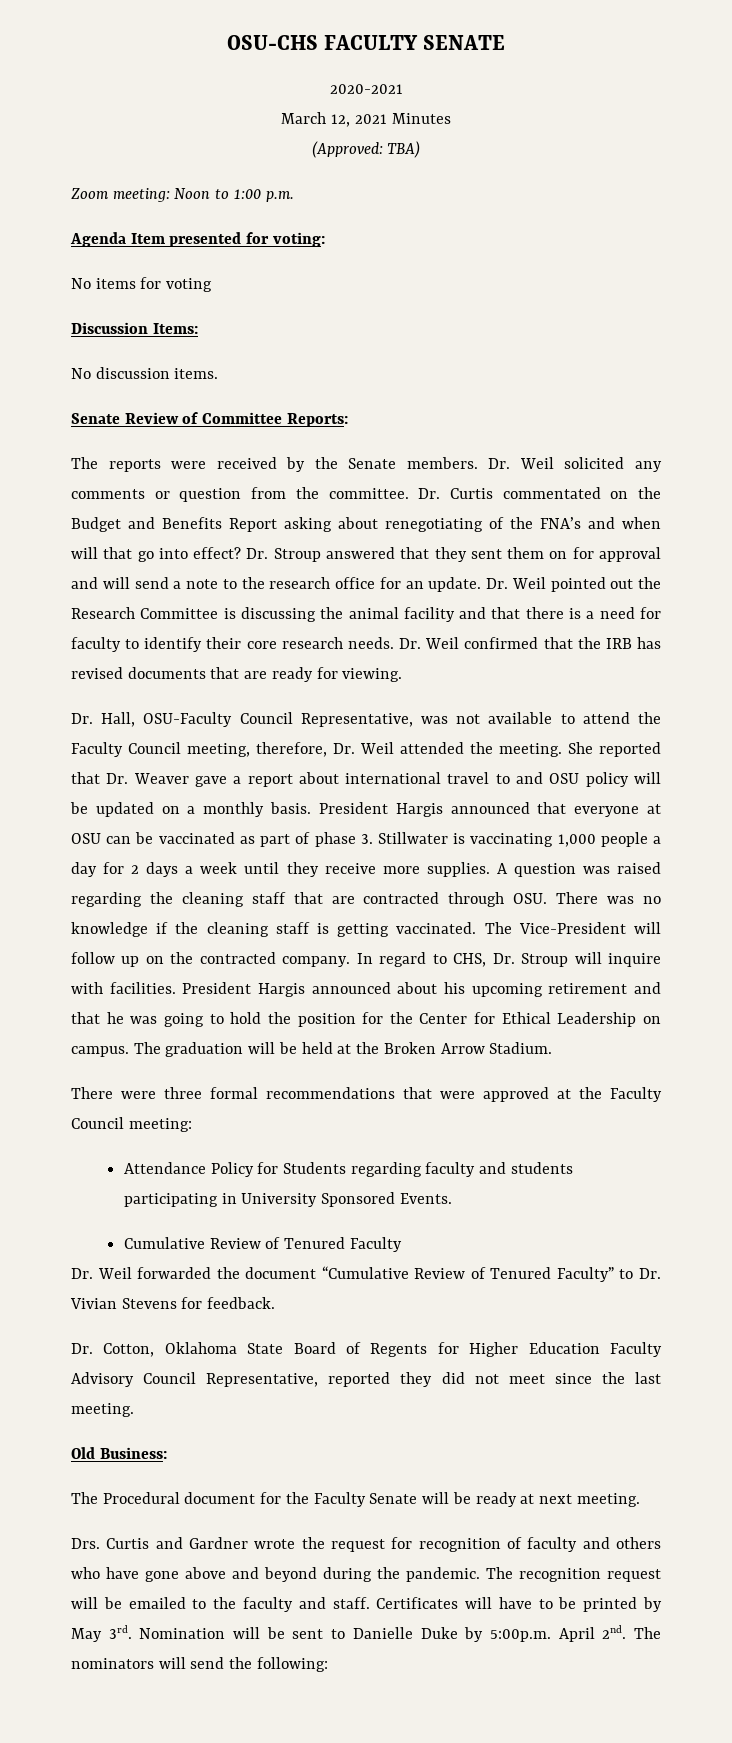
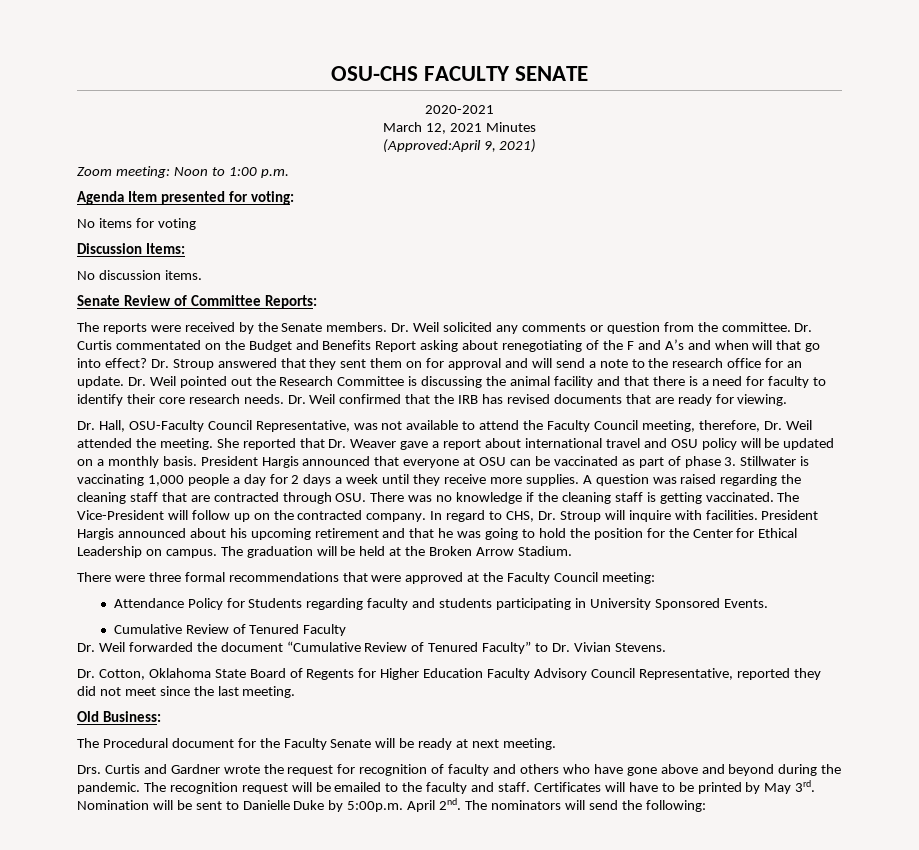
[311,141,421,158] (Approved: TBA) -> [382,139,537,153] (Approved:April 9, 2021)
[540,517,581,529] FNA’s -> [626,339,684,350] F and A’s
[495,774,510,784] to -> (640, 443) none
[121,1297,276,1309] Stevens for feedback. -> [614,643,666,652] Stevens.

